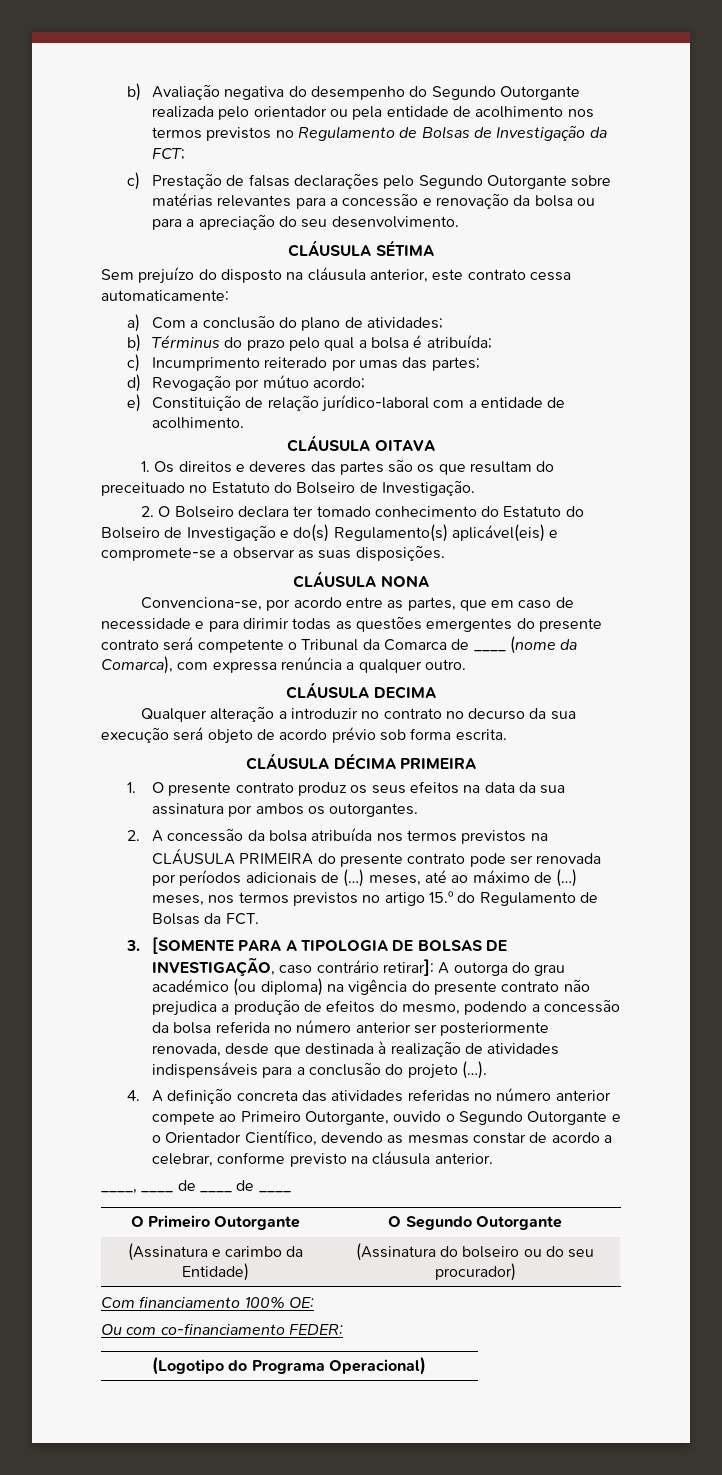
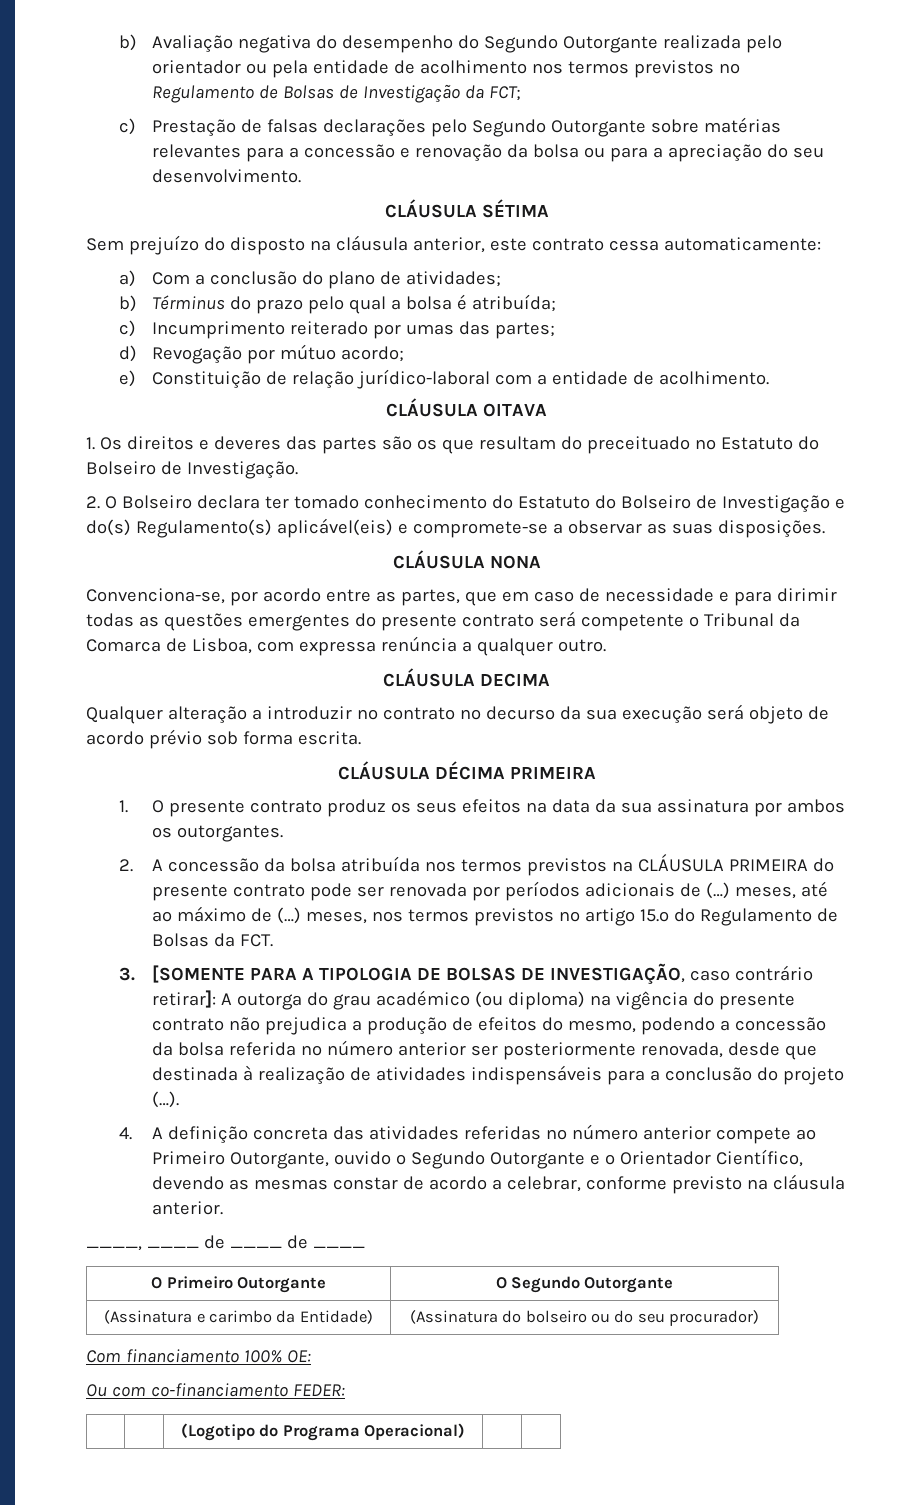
[473,636,578,654] [101,656,173,674] ____ (nome da Comarca), -> [191,638,252,654] Lisboa,

